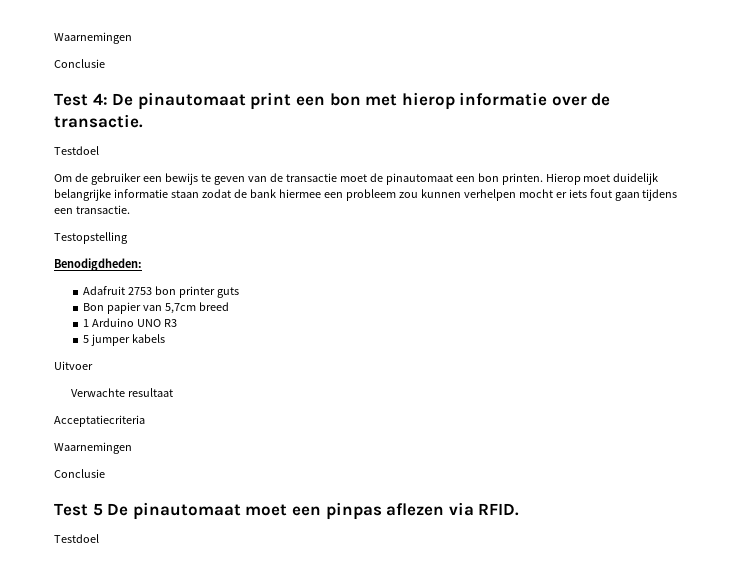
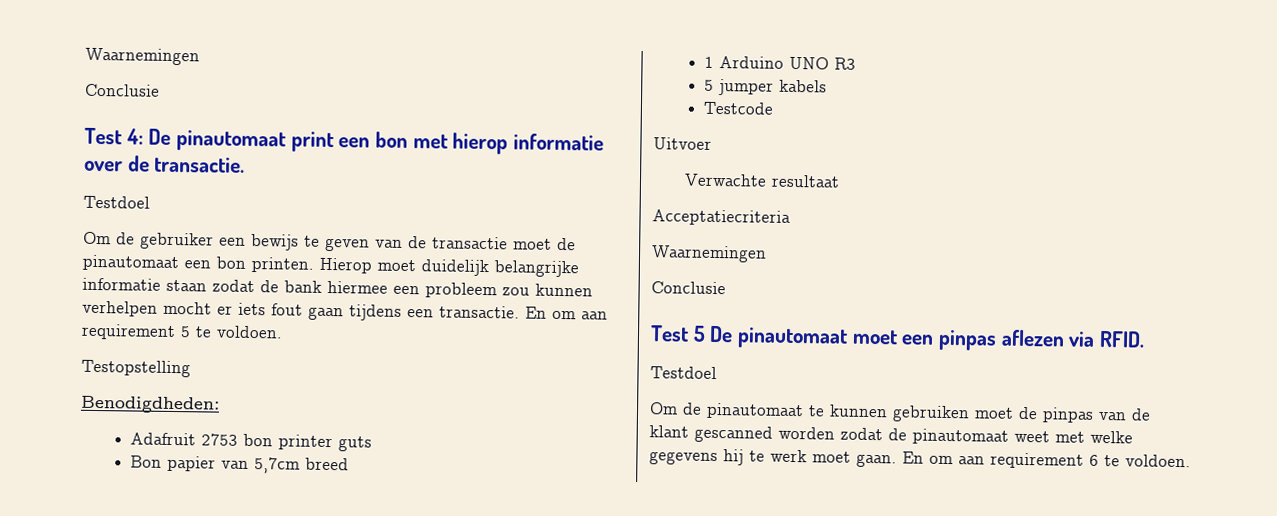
(130, 209) none -> [525,306,608,320] [81,323,283,341] En om aan requirement 5 te voldoen.
(165, 338) none -> [702,101,774,115] // Testcode
(99, 538) none -> [649,402,1151,423] [649,425,1133,445] [649,449,1191,469] // Om de pinautomaat te kunnen gebruiken moet de pinpas van de klant gescanned worden zodat de pinautomaat weet met welke gegevens hij te werk moet gaan. En om aan requirement 6 te voldoen.

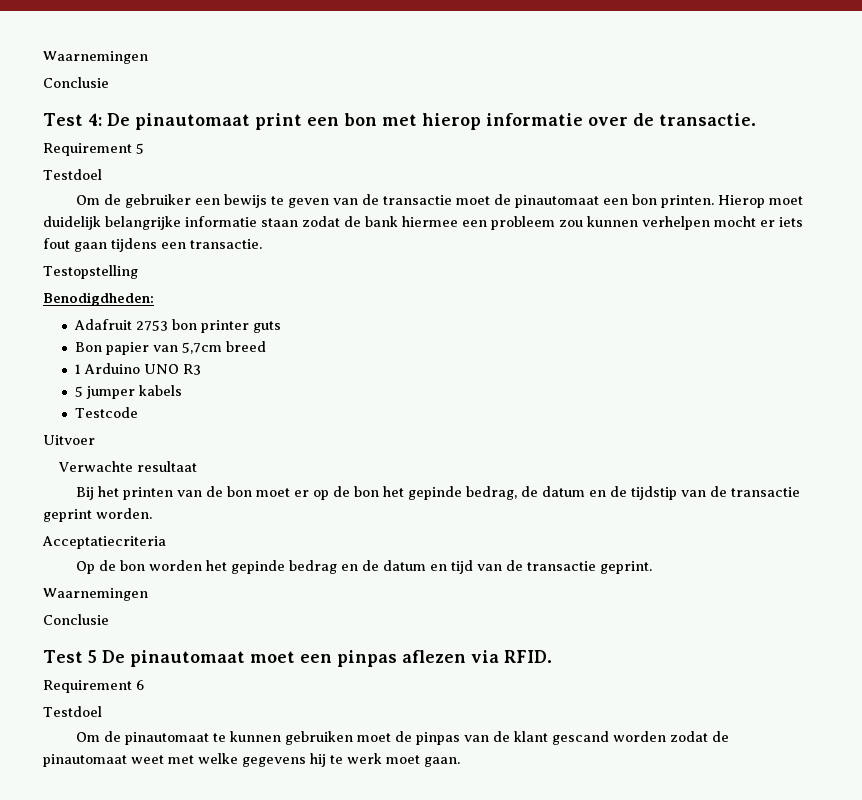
(246, 164) none -> [43,143,144,156] // Requirement 5
[525,306,608,320] [81,323,283,341] En om aan requirement 5 te voldoen. -> (262, 244) none
[652,209,791,226] Acceptatiecriteria -> [75,486,800,500] [43,508,152,522] [42,536,166,549] [75,560,652,574] Bij het printen van de bon moet er op de bon het gepinde bedrag, de datum en de tijdstip van de transactie geprint worden. // Acceptatiecriteria // Op de bon worden het gepinde bedrag en de datum en tijd van de transactie geprint.
(1146, 339) none -> [43,680,144,693] // Requirement 6
[694,425,773,443] gescanned -> [551,731,609,745] gescand
[902,451,1191,469] En om aan requirement 6 te voldoen. -> (460, 762) none

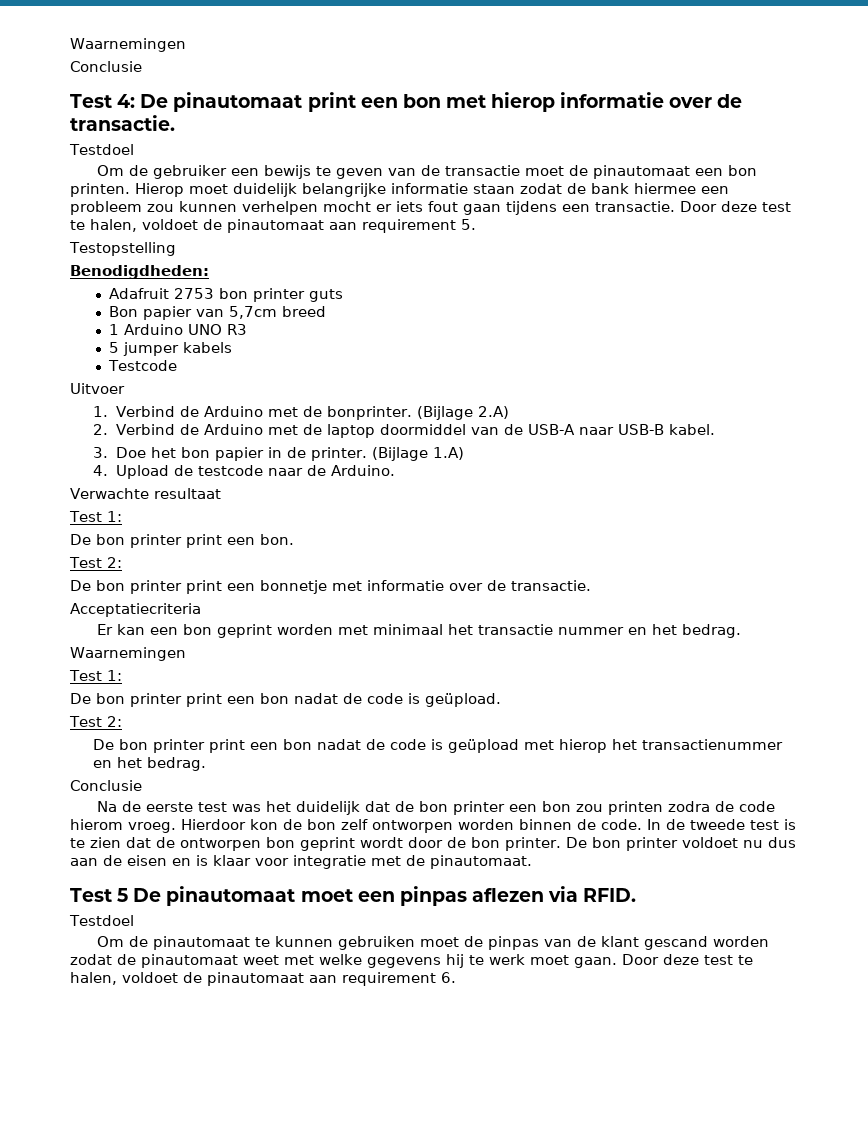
[43,143,144,156] // Requirement 5 -> (175, 123) none
(262, 244) none -> [680,201,791,212] [70,219,476,233] Door deze test te halen, voldoet de pinautomaat aan requirement 5.
[58,461,198,472] [75,486,800,500] [43,508,152,522] [42,536,166,549] [75,560,652,574] [43,588,148,601] [43,614,109,625] Verwachte resultaat // Bij het printen van de bon moet er op de bon het gepinde bedrag, de datum en de tijdstip van de transactie geprint worden. // Acceptatiecriteria // Op de bon worden het gepinde bedrag en de datum en tijd van de transactie geprint. // Waarnemingen // Conclusie -> [93,406,510,420] [93,424,716,438] [93,447,465,461] [93,465,396,479] [70,488,221,499] [69,511,122,522] [70,534,294,548] [69,557,122,568] [70,580,591,594] [70,603,201,617] [97,624,742,638] [70,647,186,661] [69,670,122,681] [70,693,501,707] [69,716,122,727] [93,739,784,753] [93,757,207,771] [70,780,142,791] [97,801,776,815] [70,819,796,833] [70,837,796,851] [70,855,532,869] 1. Verbind de Arduino met de bonprinter. (Bijlage 2.A) // 2. Verbind de Arduino met de laptop doormiddel van de USB-A naar USB-B kabel. // 3. Doe het bon papier in de printer. (Bijlage 1.A) // 4. Upload de testcode naar de Arduino. // Verwachte resultaat // Test 1: // De bon printer print een bon. // Test 2: // De bon printer print een bonnetje met informatie over de transactie. // Acceptatiecriteria // Er kan een bon geprint worden met minimaal het transactie nummer en het bedrag. // Waarnemingen // Test 1: // De bon printer print een bon nadat de code is geüpload. // Test 2: // De bon printer print een bon nadat de code is geüpload met hierop het transactienummer en het bedrag. // Conclusie // Na de eerste test was het duidelijk dat de bon printer een bon zou printen zodra de code hierom vroeg. Hierdoor kon de bon zelf ontworpen worden binnen de code. In de tweede test is te zien dat de ontworpen bon geprint wordt door de bon printer. De bon printer voldoet nu dus aan de eisen en is klaar voor integratie met de pinautomaat.
[43,680,144,693] // Requirement 6 -> (637, 895) none
(460, 762) none -> [622,954,753,965] [70,972,456,986] Door deze test te halen, voldoet de pinautomaat aan requirement 6.

